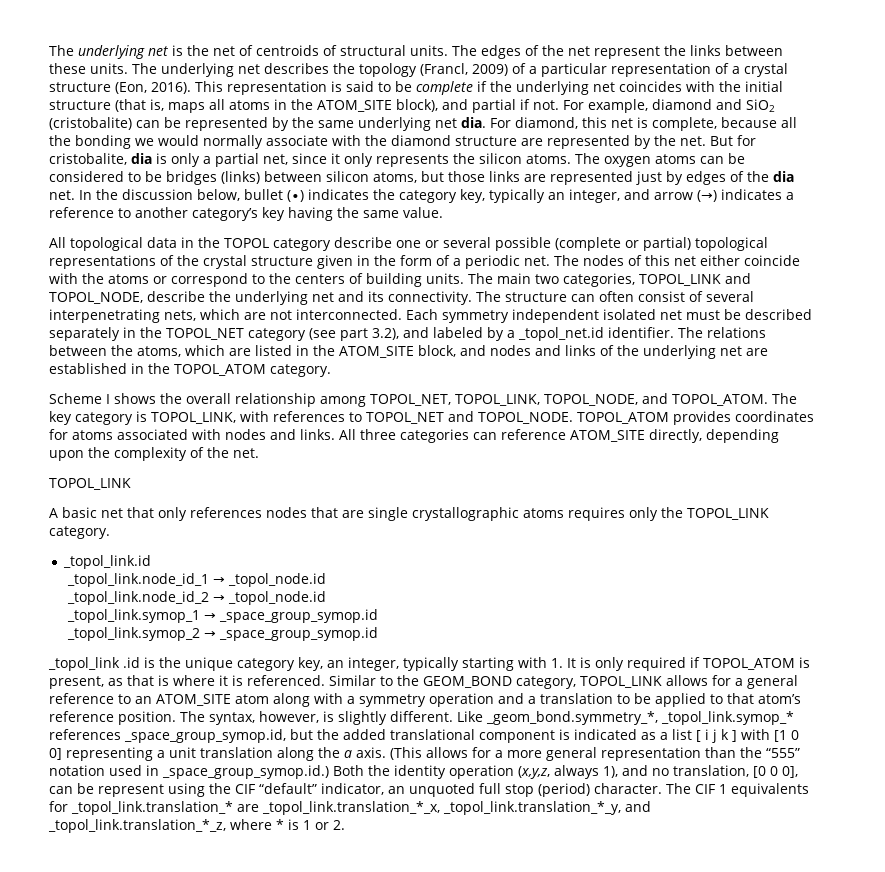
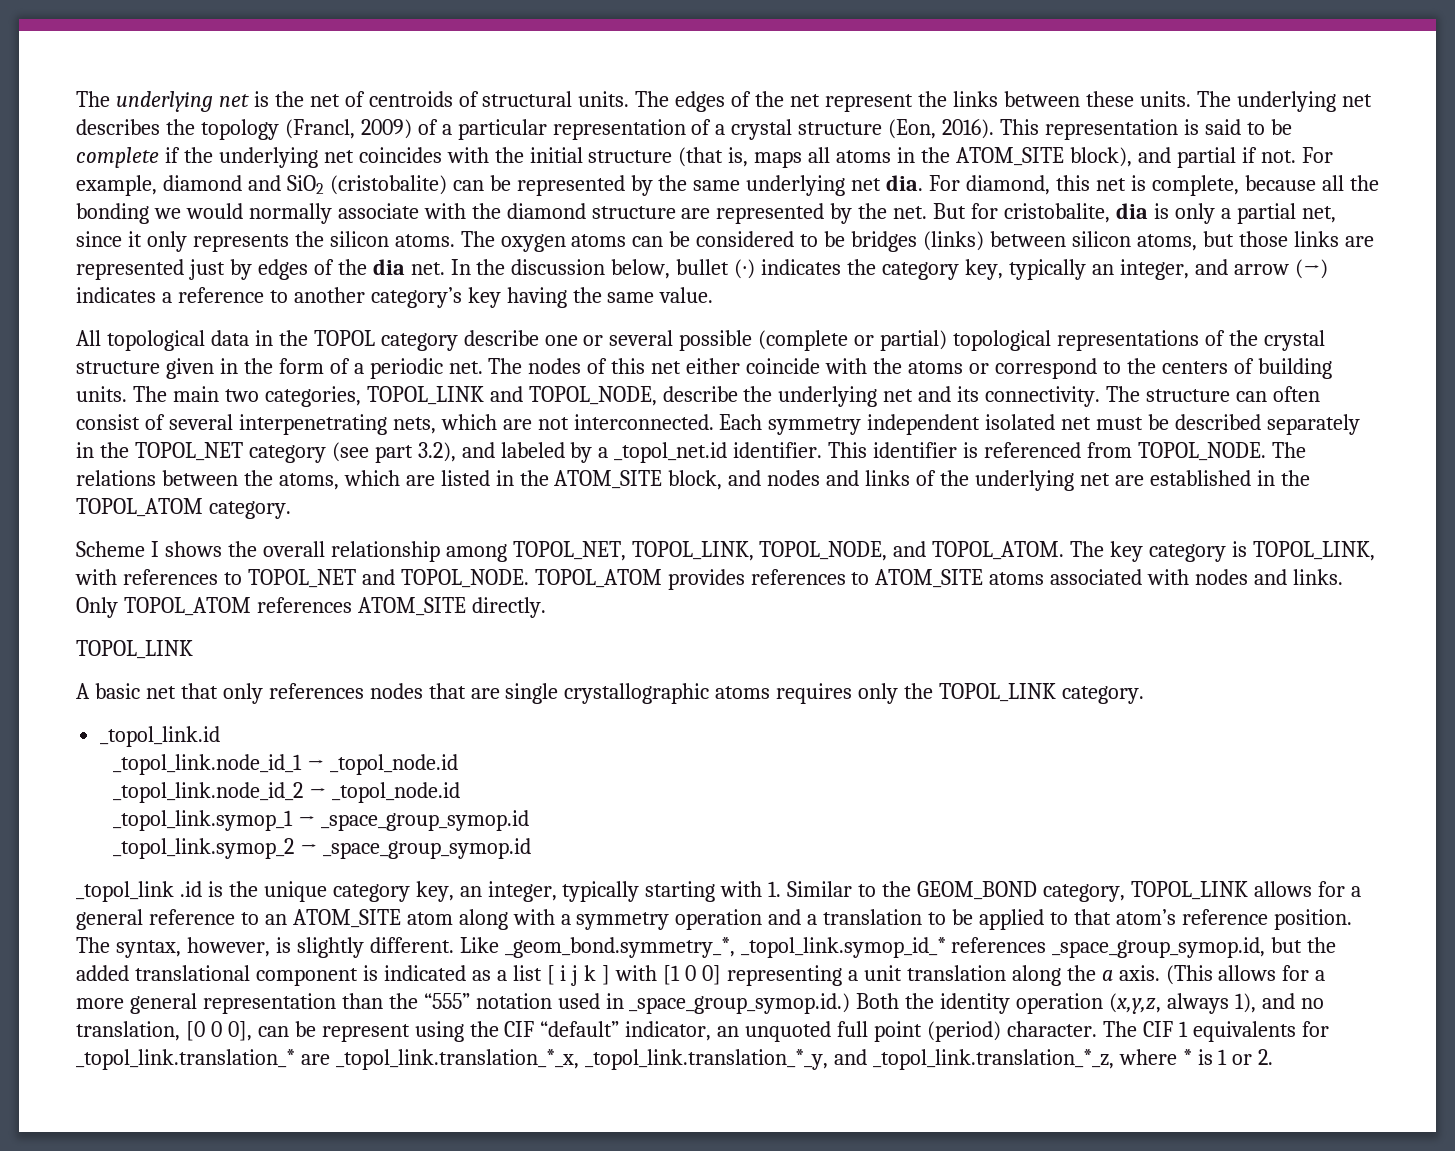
(674, 332) none -> [828,442,1266,461] This identifier is referenced from TOPOL_NODE.
[734,411,814,422] [49,429,68,440] coordinates for -> [750,569,984,588] references to ATOM_SITE
[339,429,779,443] [49,447,259,461] All three categories can reference ATOM_SITE directly, depending upon the complexity of the net. -> [76,597,546,618] Only TOPOL_ATOM references ATOM_SITE directly.
[567,657,810,671] [49,675,325,689] It is only required if TOPOL_ATOM is present, as that is where it is referenced. -> (782, 889) none
[661,711,794,725] _topol_link.symop_* -> [740,937,946,958] _topol_link.symop_id_*
[505,784,534,797] stop -> [874,1021,923,1042] point

